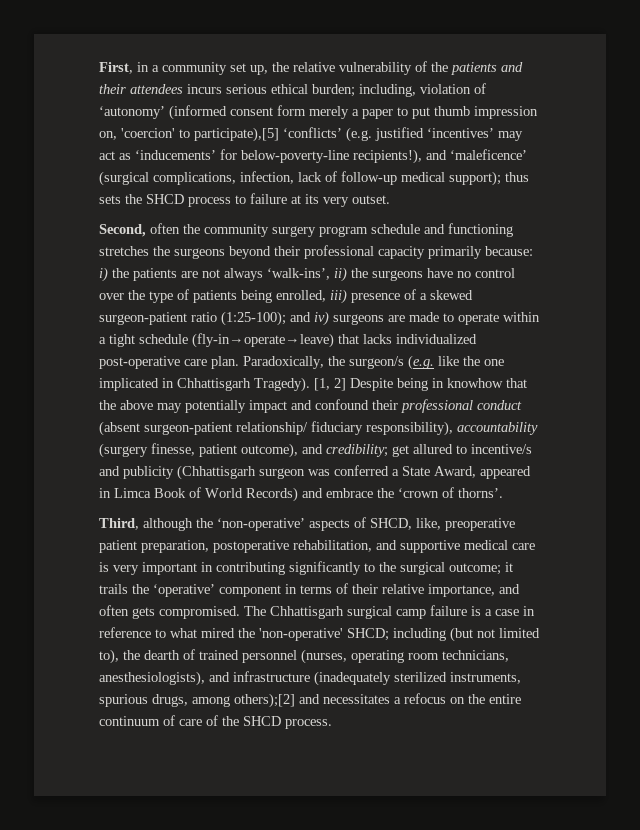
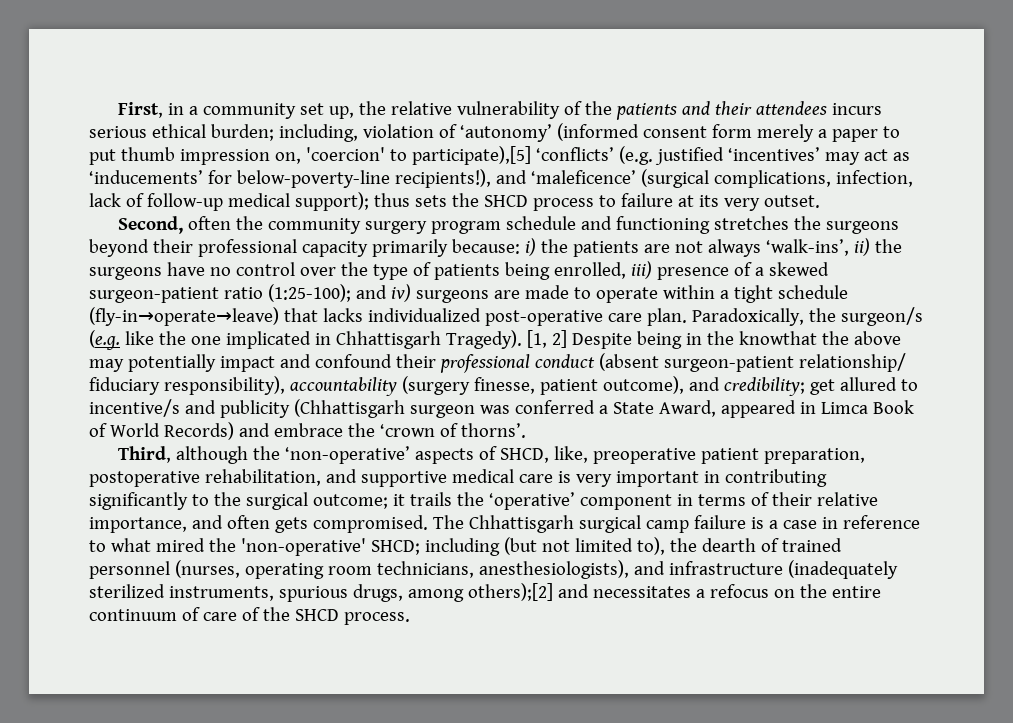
[447,378,527,388] knowhow that -> [706,331,817,345] the knowthat

